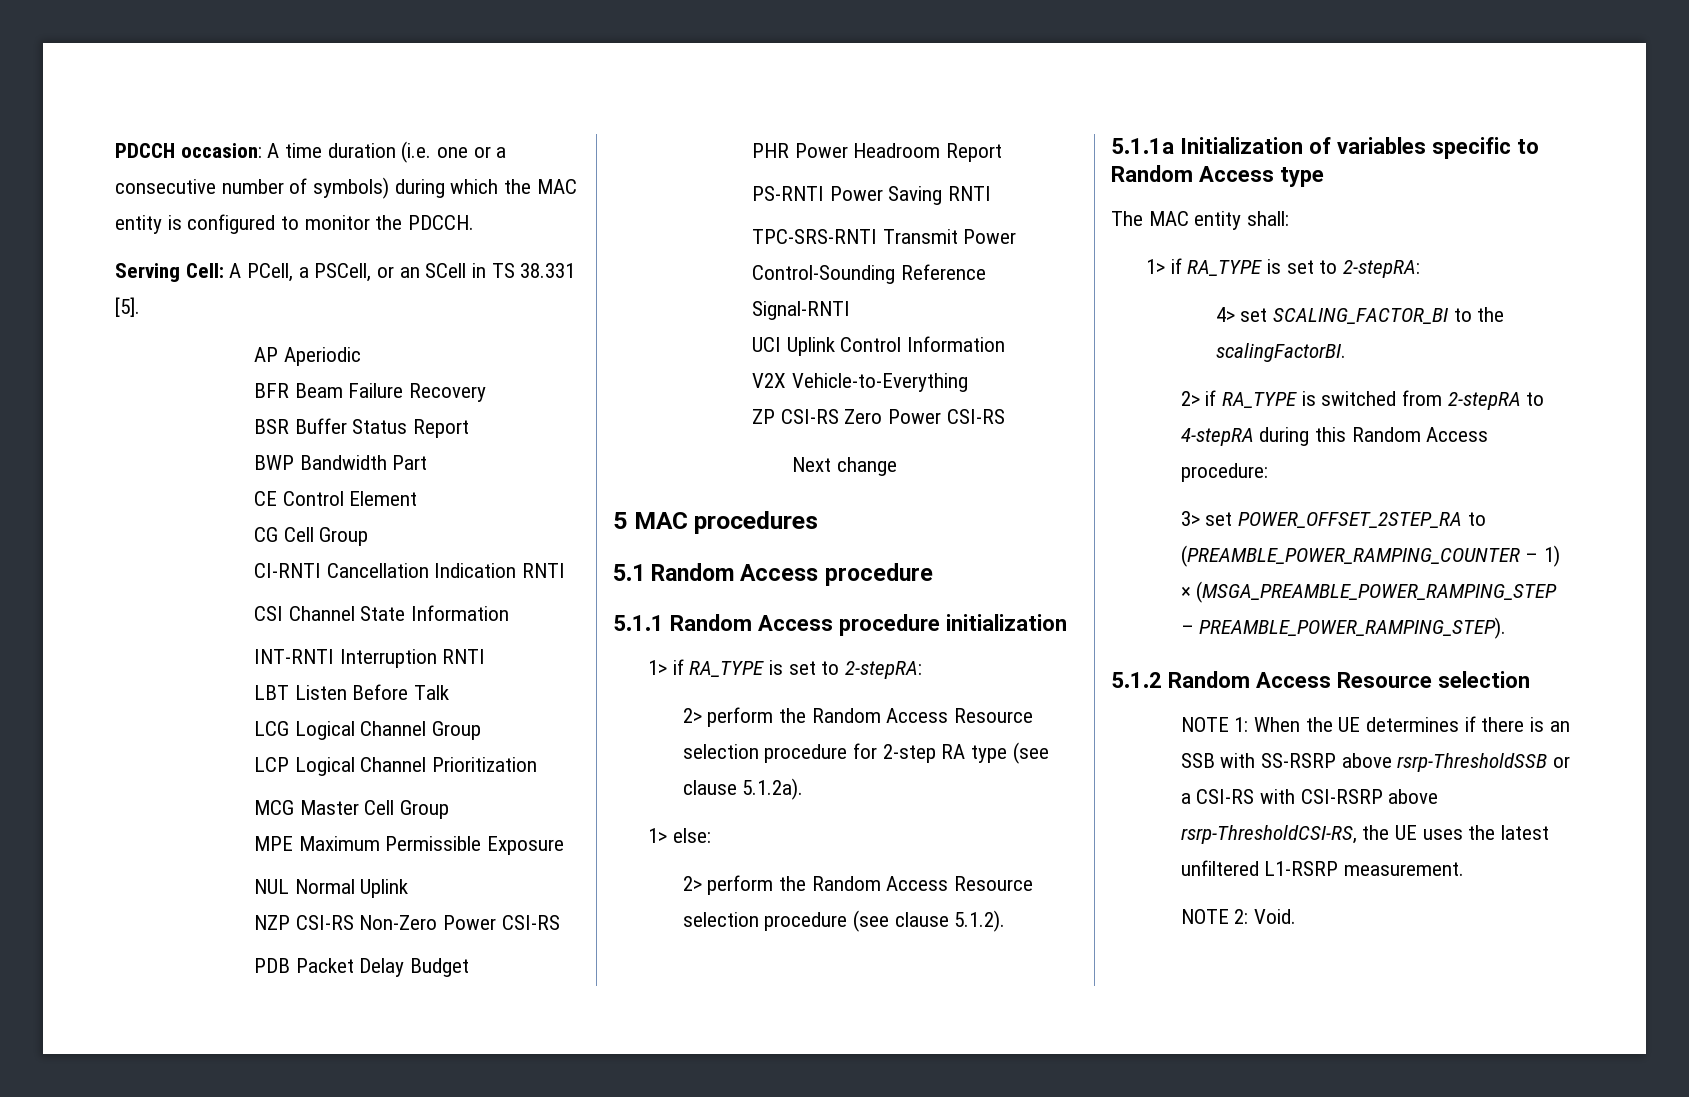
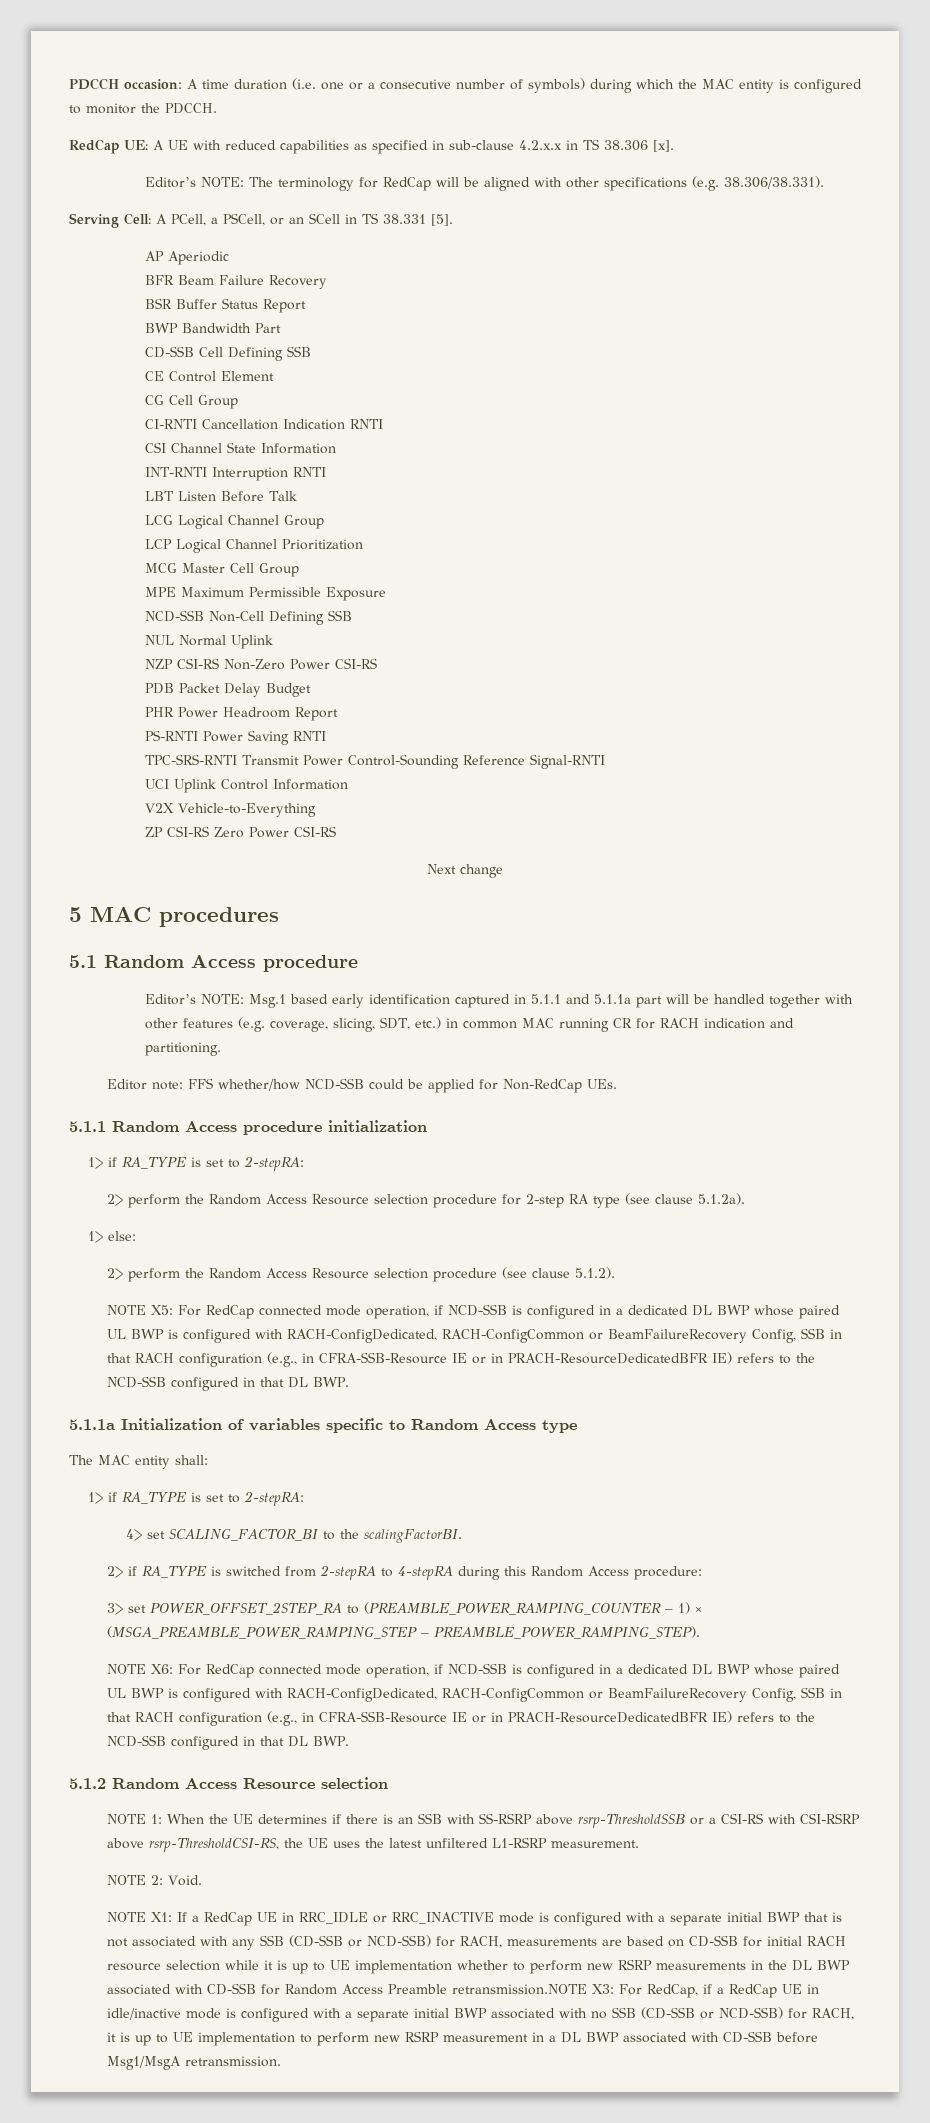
(475, 222) none -> [69,139,674,154] [145,176,825,191] // RedCap UE: A UE with reduced capabilities as specified in sub-clause 4.2.x.x in TS 38.306 [x]. // Editor’s NOTE: The terminology for RedCap will be aligned with other specifications (e.g. 38.306/38.331).
(428, 462) none -> [145,346,312,361] // CD-SSB Cell Defining SSB
(564, 845) none -> [145,610,353,625] // NCD-SSB Non-Cell Defining SSB
(933, 574) none -> [145,994,854,1008] [145,1017,795,1032] [145,1042,222,1056] [107,1078,618,1093] // Editor’s NOTE: Msg.1 based early identification captured in 5.1.1 and 5.1.1a part will be handled together with other features (e.g. coverage, slicing, SDT, etc.) in common MAC running CR for RACH indication and partitioning. // Editor note: FFS whether/how NCD-SSB could be applied for Non-RedCap UEs.
(1006, 921) none -> [107,1304,841,1319] [107,1328,843,1343] [107,1352,816,1367] [107,1376,350,1391] // NOTE X5: For RedCap connected mode operation, if NCD-SSB is configured in a dedicated DL BWP whose paired UL BWP is configured with RACH-ConfigDedicated, RACH-ConfigCommon or BeamFailureRecovery Config, SSB in that RACH configuration (e.g., in CFRA-SSB-Resource IE or in PRACH-ResourceDedicatedBFR IE) refers to the NCD-SSB configured in that DL BWP.
(1507, 628) none -> [107,1663,841,1678] [107,1687,843,1702] [107,1711,816,1726] [107,1735,350,1750] // NOTE X6: For RedCap connected mode operation, if NCD-SSB is configured in a dedicated DL BWP whose paired UL BWP is configured with RACH-ConfigDedicated, RACH-ConfigCommon or BeamFailureRecovery Config, SSB in that RACH configuration (e.g., in CFRA-SSB-Resource IE or in PRACH-ResourceDedicatedBFR IE) refers to the NCD-SSB configured in that DL BWP.
(1297, 916) none -> [107,1912,843,1926] [107,1935,847,1950] [107,1959,851,1974] [107,1983,820,1998] [107,2007,855,2022] [107,2031,819,2046] [107,2056,282,2070] // NOTE X1: If a RedCap UE in RRC_IDLE or RRC_INACTIVE mode is configured with a separate initial BWP that is not associated with any SSB (CD-SSB or NCD-SSB) for RACH, measurements are based on CD-SSB for initial RACH resource selection while it is up to UE implementation whether to perform new RSRP measurements in the DL BWP associated with CD-SSB for Random Access Preamble retransmission.NOTE X3: For RedCap, if a RedCap UE in idle/inactive mode is configured with a separate initial BWP associated with no SSB (CD-SSB or NCD-SSB) for RACH, it is up to UE implementation to perform new RSRP measurement in a DL BWP associated with CD-SSB before Msg1/MsgA retransmission.

